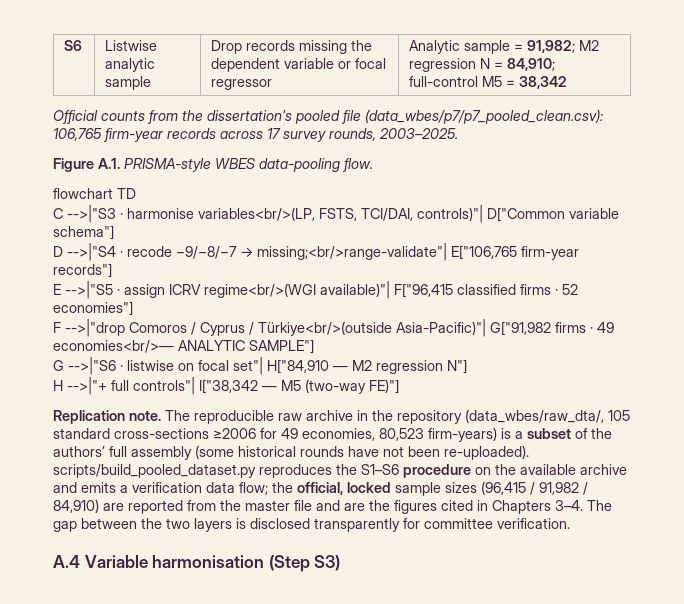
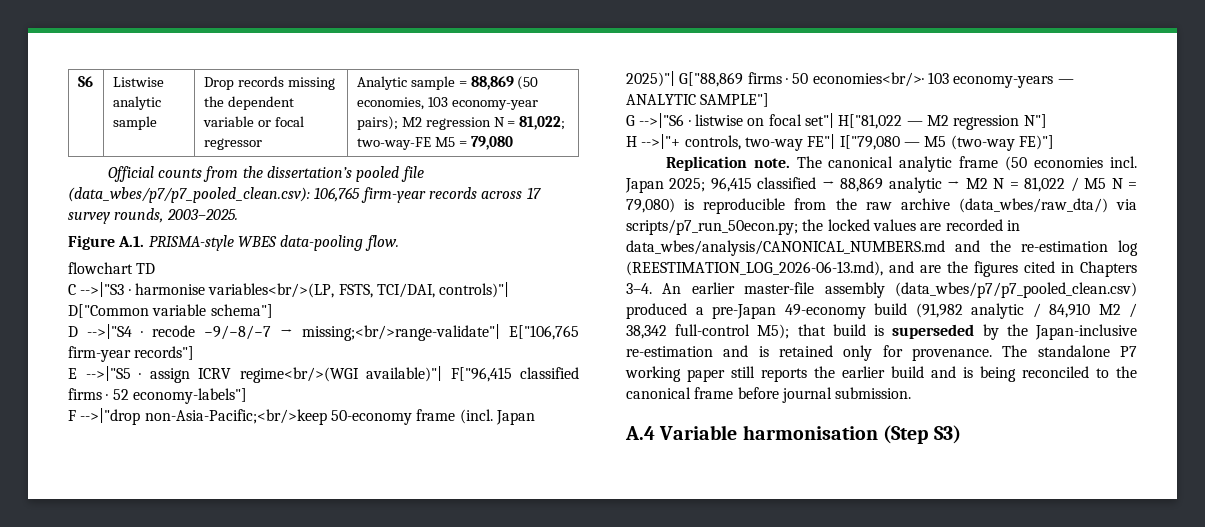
[527,40,576,53] 91,982; -> [470,76,539,90] [356,97,538,110] [356,116,398,130] 88,869 (50 economies, 103 economy-year pairs);
[507,58,556,71] [409,76,479,87] 84,910; full-control -> [519,116,566,130] [356,137,431,150] 81,022; two-way-FE
[519,76,568,89] 38,342 -> [470,136,513,150] 79,080
[53,301,133,316] economies"] -> [132,388,247,404] economy-labels"]
[129,319,614,337] [53,340,174,353] Comoros / Cyprus / Türkiye<br/>(outside Asia-Pacific)"| G["91,982 firms · 49 economies<br/>— -> [144,409,535,425] [626,71,1074,88] non-Asia-Pacific;<br/>keep 50-economy frame (incl. Japan 2025)"| G["88,869 firms · 50 economies<br/>· 103 economy-years —
[267,359,329,374] H["84,910 -> [838,114,903,129] H["81,022
[111,377,258,395] full controls"| I["38,342 -> [684,134,900,151] controls, two-way FE"| I["79,080
[194,409,630,424] [53,427,612,442] [53,445,529,460] [53,464,627,478] [53,481,588,496] [53,499,312,514] reproducible raw archive in the repository (data_wbes/raw_dta/, 105 standard cross-sections ≥2006 for 49 economies, 80,523 firm-years) is a subset of the authors’ full assembly (some historical rounds have not been re-uploaded). scripts/build_pooled_dataset.py reproduces the S1–S6 procedure on the available archive and emits a verification data flow; the official, locked sample sizes (96,415 / 91,982 / 84,910) are reported from the master file -> [828,156,1137,172] [625,177,1137,193] [626,198,1137,214] [626,219,1020,235] [626,240,1138,256] [626,261,883,276] canonical analytic frame (50 economies incl. Japan 2025; 96,415 classified → 88,869 analytic → M2 N = 81,022 / M5 N = 79,080) is reproducible from the raw archive (data_wbes/raw_dta/) via scripts/p7_run_50econ.py; the locked values are recorded in data_wbes/analysis/CANONICAL_NUMBERS.md and the re-estimation log (REESTIMATION_LOG_2026-06-13.md),
[587,500,612,511] [53,518,570,532] The gap between the two layers is disclosed transparently for committee verification. -> [662,282,1137,298] [626,303,1137,319] [626,324,1137,340] [626,345,1137,361] [625,366,1137,382] [626,387,912,403] An earlier master-file assembly (data_wbes/p7/p7_pooled_clean.csv) produced a pre-Japan 49-economy build (91,982 analytic / 84,910 M2 / 38,342 full-control M5); that build is superseded by the Japan-inclusive re-estimation and is retained only for provenance. The standalone P7 working paper still reports the earlier build and is being reconciled to the canonical frame before journal submission.

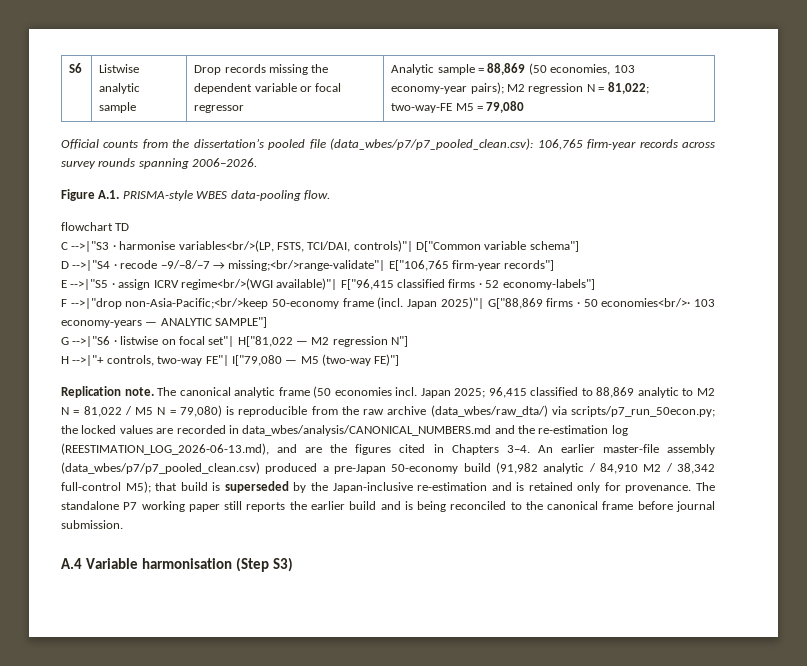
[526,187,541,199] [68,208,238,224] 17 survey rounds, 2003–2025. -> [61,158,258,169] survey rounds spanning 2006–2026.
[821,181,835,189] → -> [581,388,593,396] to
[947,181,961,189] → -> [682,388,694,396] to
[784,304,866,319] 49-economy -> [391,464,459,474] 50-economy

